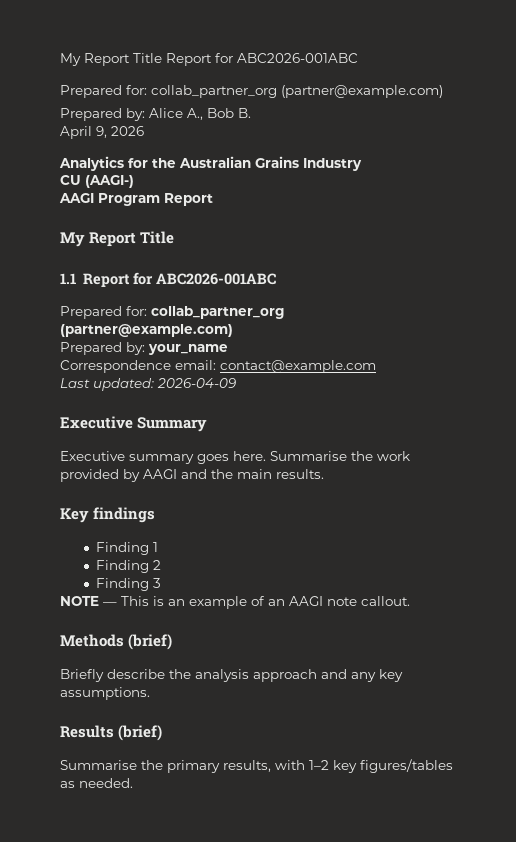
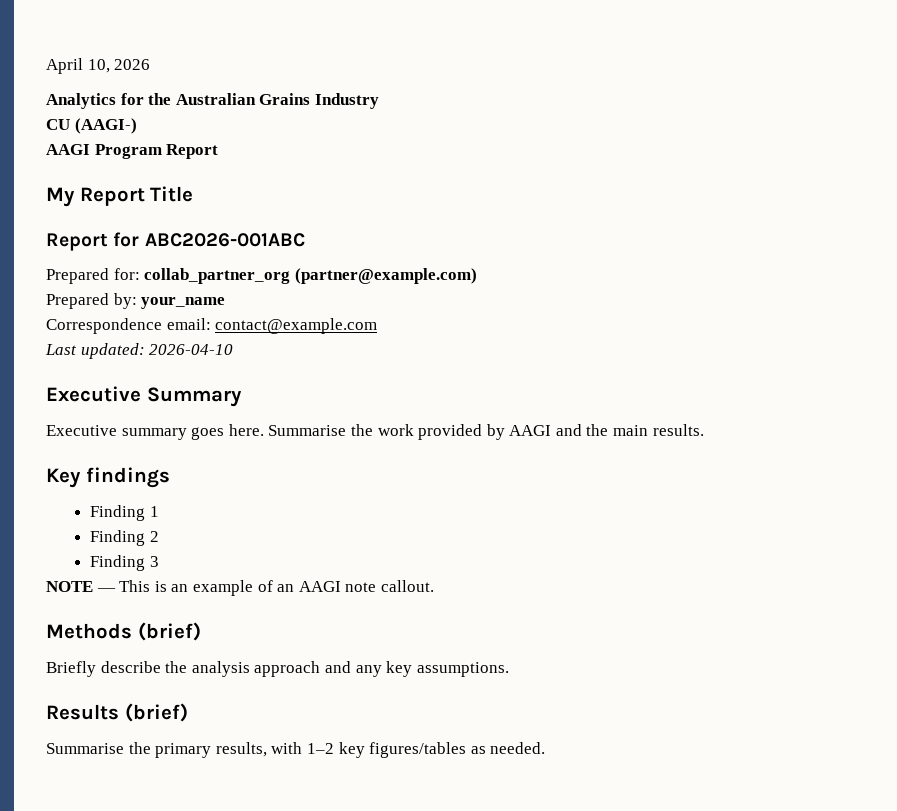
[60,53,358,66] [60,85,443,98] [60,108,251,121] [60,126,107,139] My Report Title Report for ABC2026-001ABC // Prepared for: collab_partner_org (partner@example.com) // Prepared by: Alice A., Bob B. // April 9, -> [46,58,110,74] April 10,
[60,273,76,284] 1.1 -> (194, 194) none
[157,378,236,388] 2026-04-09 -> [149,344,234,355] 2026-04-10

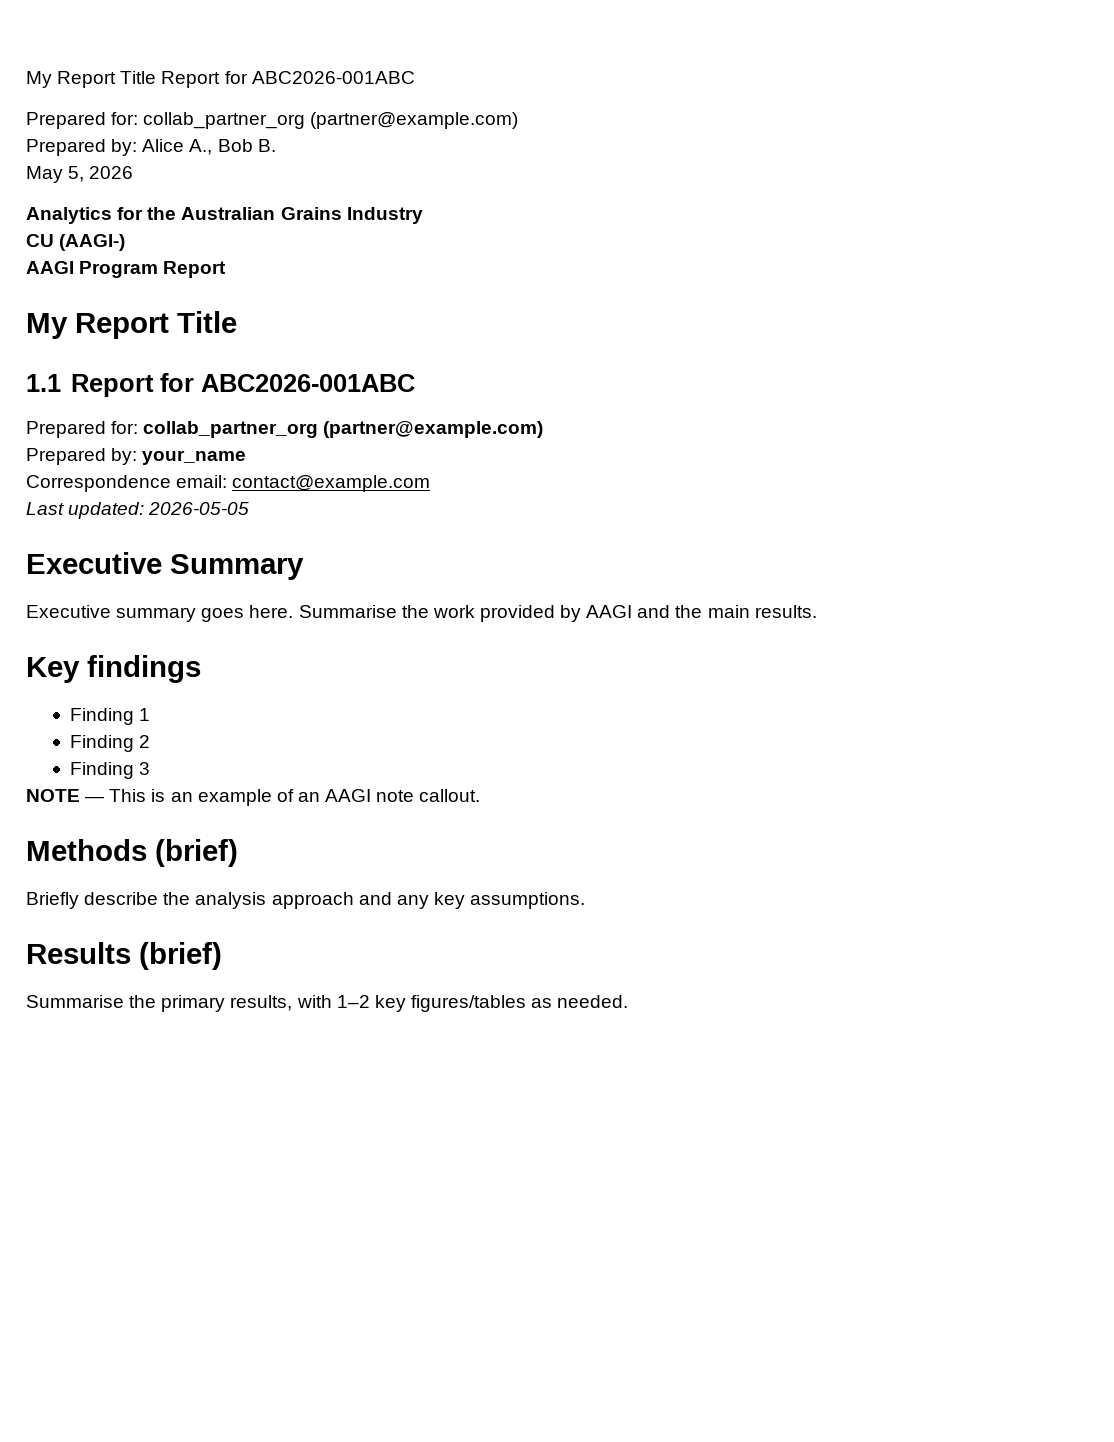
[46,58,110,74] April 10, -> [26,71,415,88] [26,112,519,129] [26,139,276,156] [26,166,85,183] My Report Title Report for ABC2026-001ABC // Prepared for: collab_partner_org (partner@example.com) // Prepared by: Alice A., Bob B. // May 5,
(194, 194) none -> [26,374,61,392] 1.1
[149,344,234,355] 2026-04-10 -> [148,502,250,515] 2026-05-05

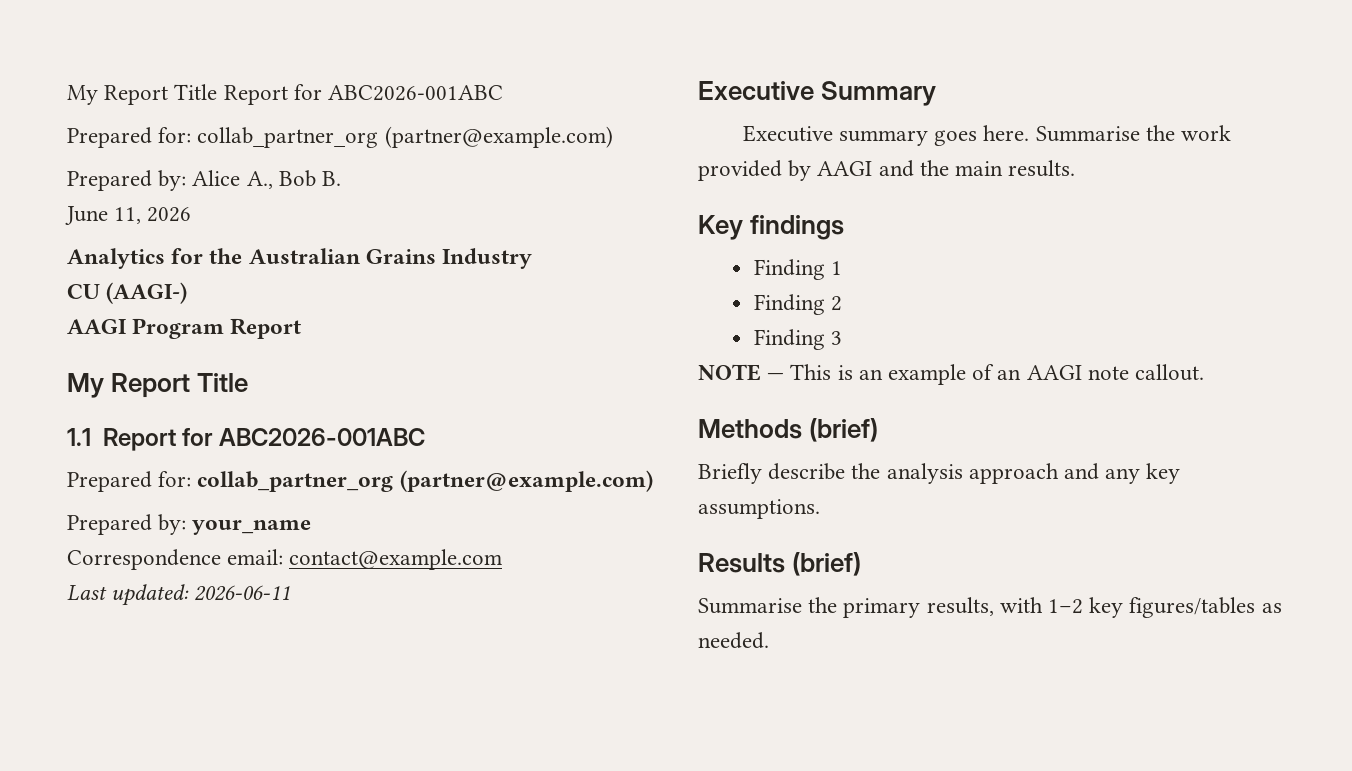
[26,166,85,183] May 5, -> [65,206,142,225] June 11,
[148,502,250,515] 2026-05-05 -> [194,585,291,601] 2026-06-11

